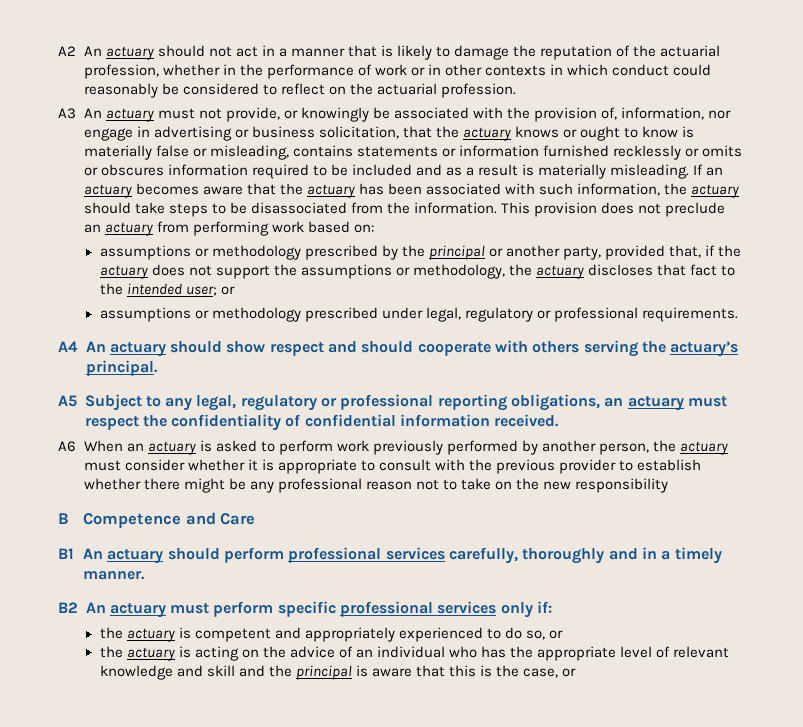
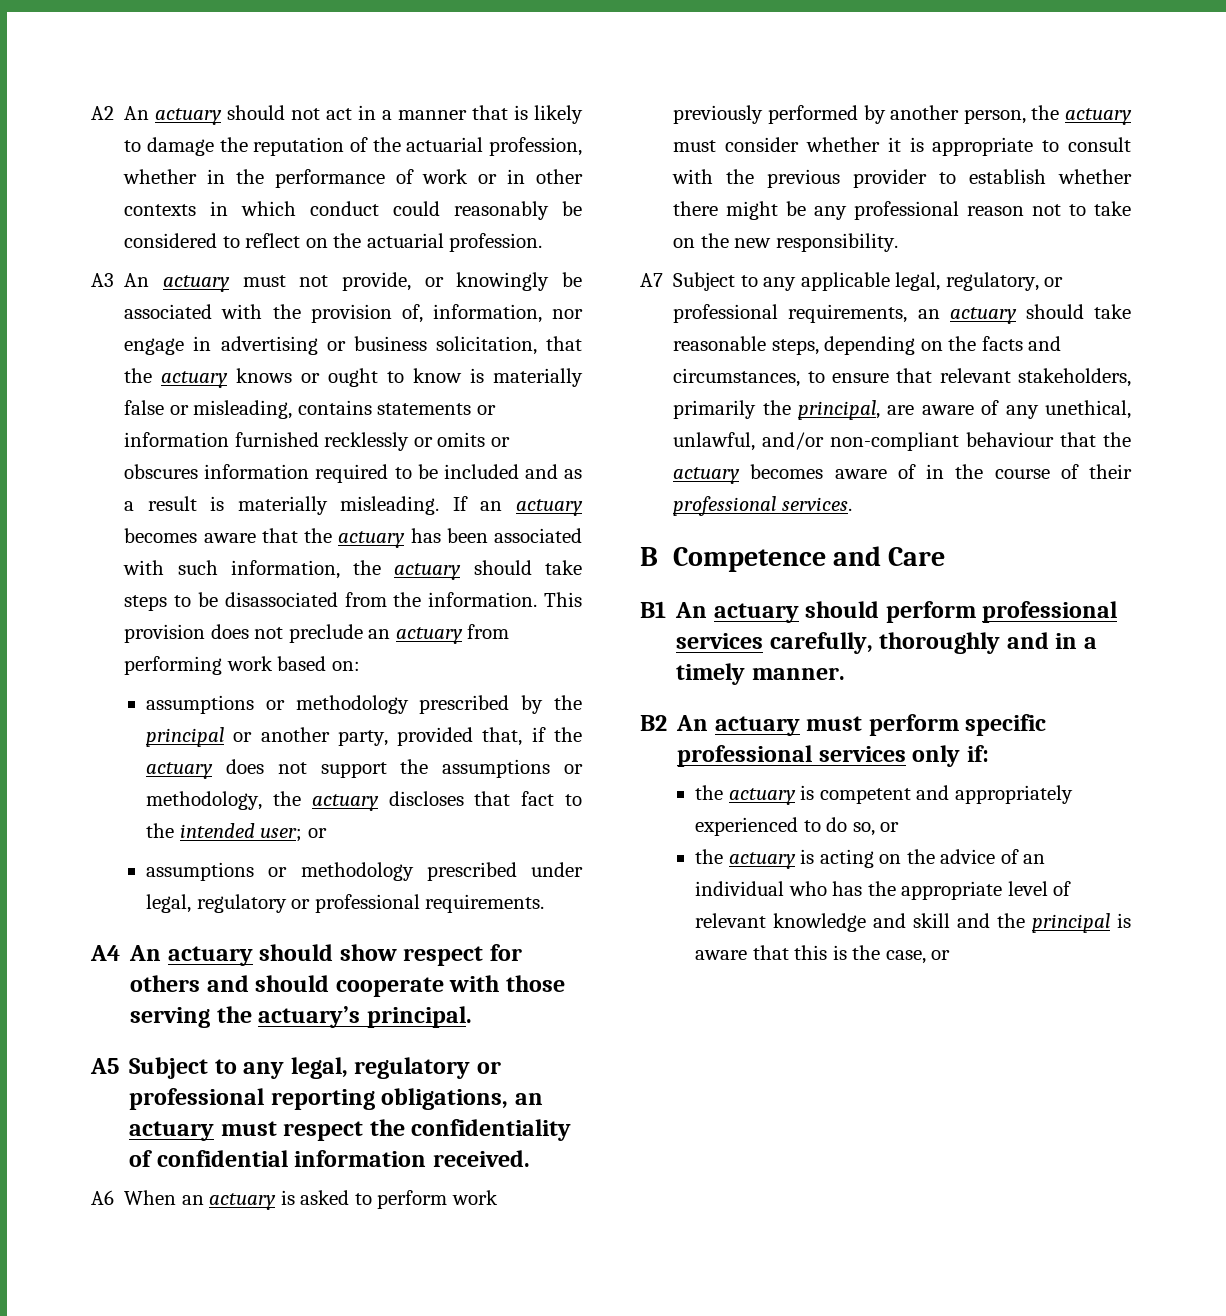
(324, 349) none -> [489,944,522,961] [130,975,201,992] for others
[532,341,580,353] others -> [505,975,565,992] those
[575,478,669,493] responsibility -> [775,233,898,252] [640,272,1064,291] [673,304,1131,324] [673,336,1062,355] [673,368,1131,387] [673,400,1131,420] [673,432,1131,451] [673,464,1132,484] [673,496,852,516] responsibility. // A7 Subject to any applicable legal, regulatory, or professional requirements, an actuary should take reasonable steps, depending on the facts and circumstances, to ensure that relevant stakeholders, primarily the principal, are aware of any unethical, unlawful, and/or non-compliant behaviour that the actuary becomes aware of in the course of their professional services.

